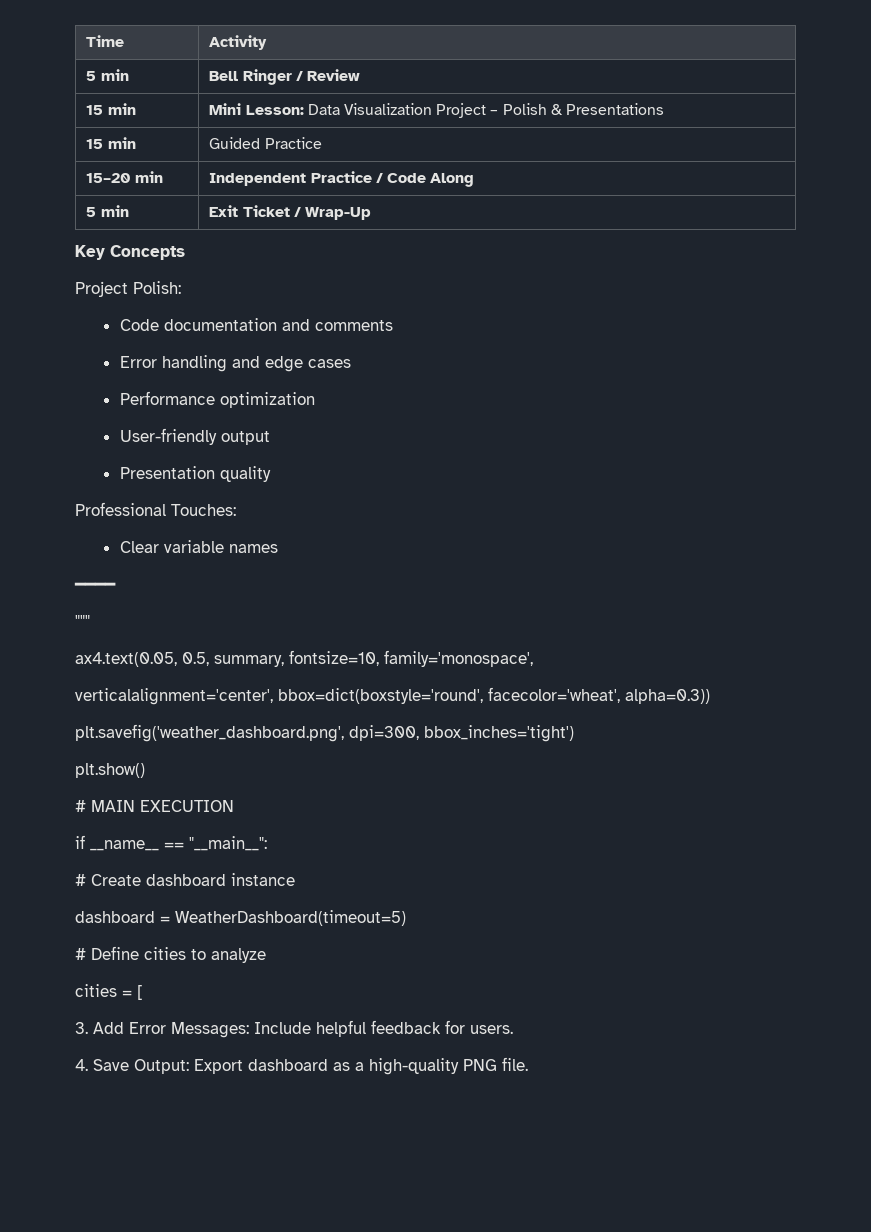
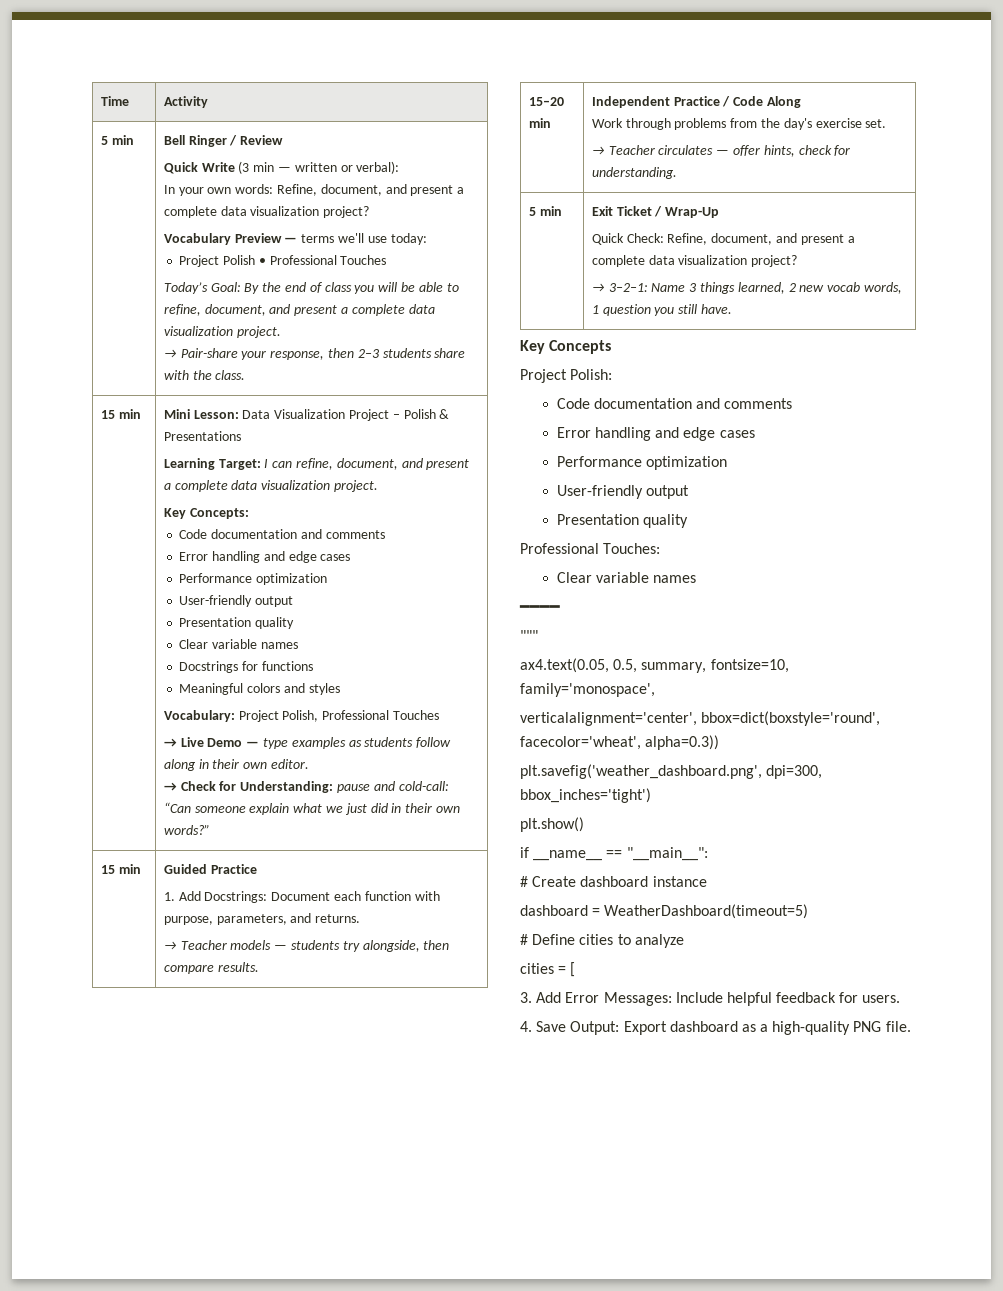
(360, 75) none -> [163,161,400,174] [163,184,465,196] [163,206,370,218] [163,233,427,245] [179,255,387,267] [163,282,459,294] [163,304,435,316] [163,326,281,338] [163,348,466,360] [163,370,246,380] // Quick Write (3 min — written or verbal): // In your own words: Refine, document, and present a complete data visualization project? // Vocabulary Preview — terms we'll use today: // Project Polish • Professional Touches // Today’s Goal: By the end of class you will be able to refine, document, and present a complete data visualization project. // → Pair-share your response, then 2–3 students share with the class.
[86,137,136,149] [209,137,322,149] // 15 min | Guided Practice -> [163,458,470,470] [163,480,379,492] [163,508,249,519] [179,529,385,539] [179,551,351,563] [179,573,328,585] [179,595,294,607] [179,617,295,629] [179,639,298,649] [179,661,313,673] [179,683,340,695] [163,710,440,722] [163,737,452,749] [163,759,310,771] [163,781,449,793] [163,802,460,815] [163,824,210,835] [100,864,141,874] [163,864,257,874] [163,891,440,903] [163,913,361,925] [163,940,450,952] [163,962,259,974] // Learning Target: I can refine, document, and present a complete data visualization project. // Key Concepts: // Code documentation and comments // Error handling and edge cases // Performance optimization // User-friendly output // Presentation quality // Clear variable names // Docstrings for functions // Meaningful colors and styles // Vocabulary: Project Polish, Professional Touches // → Live Demo — type examples as students follow along in their own editor. // → Check for Understanding: pause and cold-call: “Can someone explain what we just did in their own words?” // 15 min | Guided Practice // 1. Add Docstrings: Document each function with purpose, parameters, and returns. // → Teacher models — students try alongside, then compare results.
(475, 180) none -> [591,118,887,130] [591,145,851,157] [591,167,677,179] // Work through problems from the day's exercise set. // → Teacher circulates — offer hints, check for understanding.
(371, 213) none -> [591,233,855,245] [591,255,798,267] [591,282,902,294] [591,304,733,316] // Quick Check: Refine, document, and present a complete data visualization project? // → 3–2–1: Name 3 things learned, 2 new vocab words, 1 question you still have.
[75,800,234,812] // # MAIN EXECUTION -> (584, 824) none

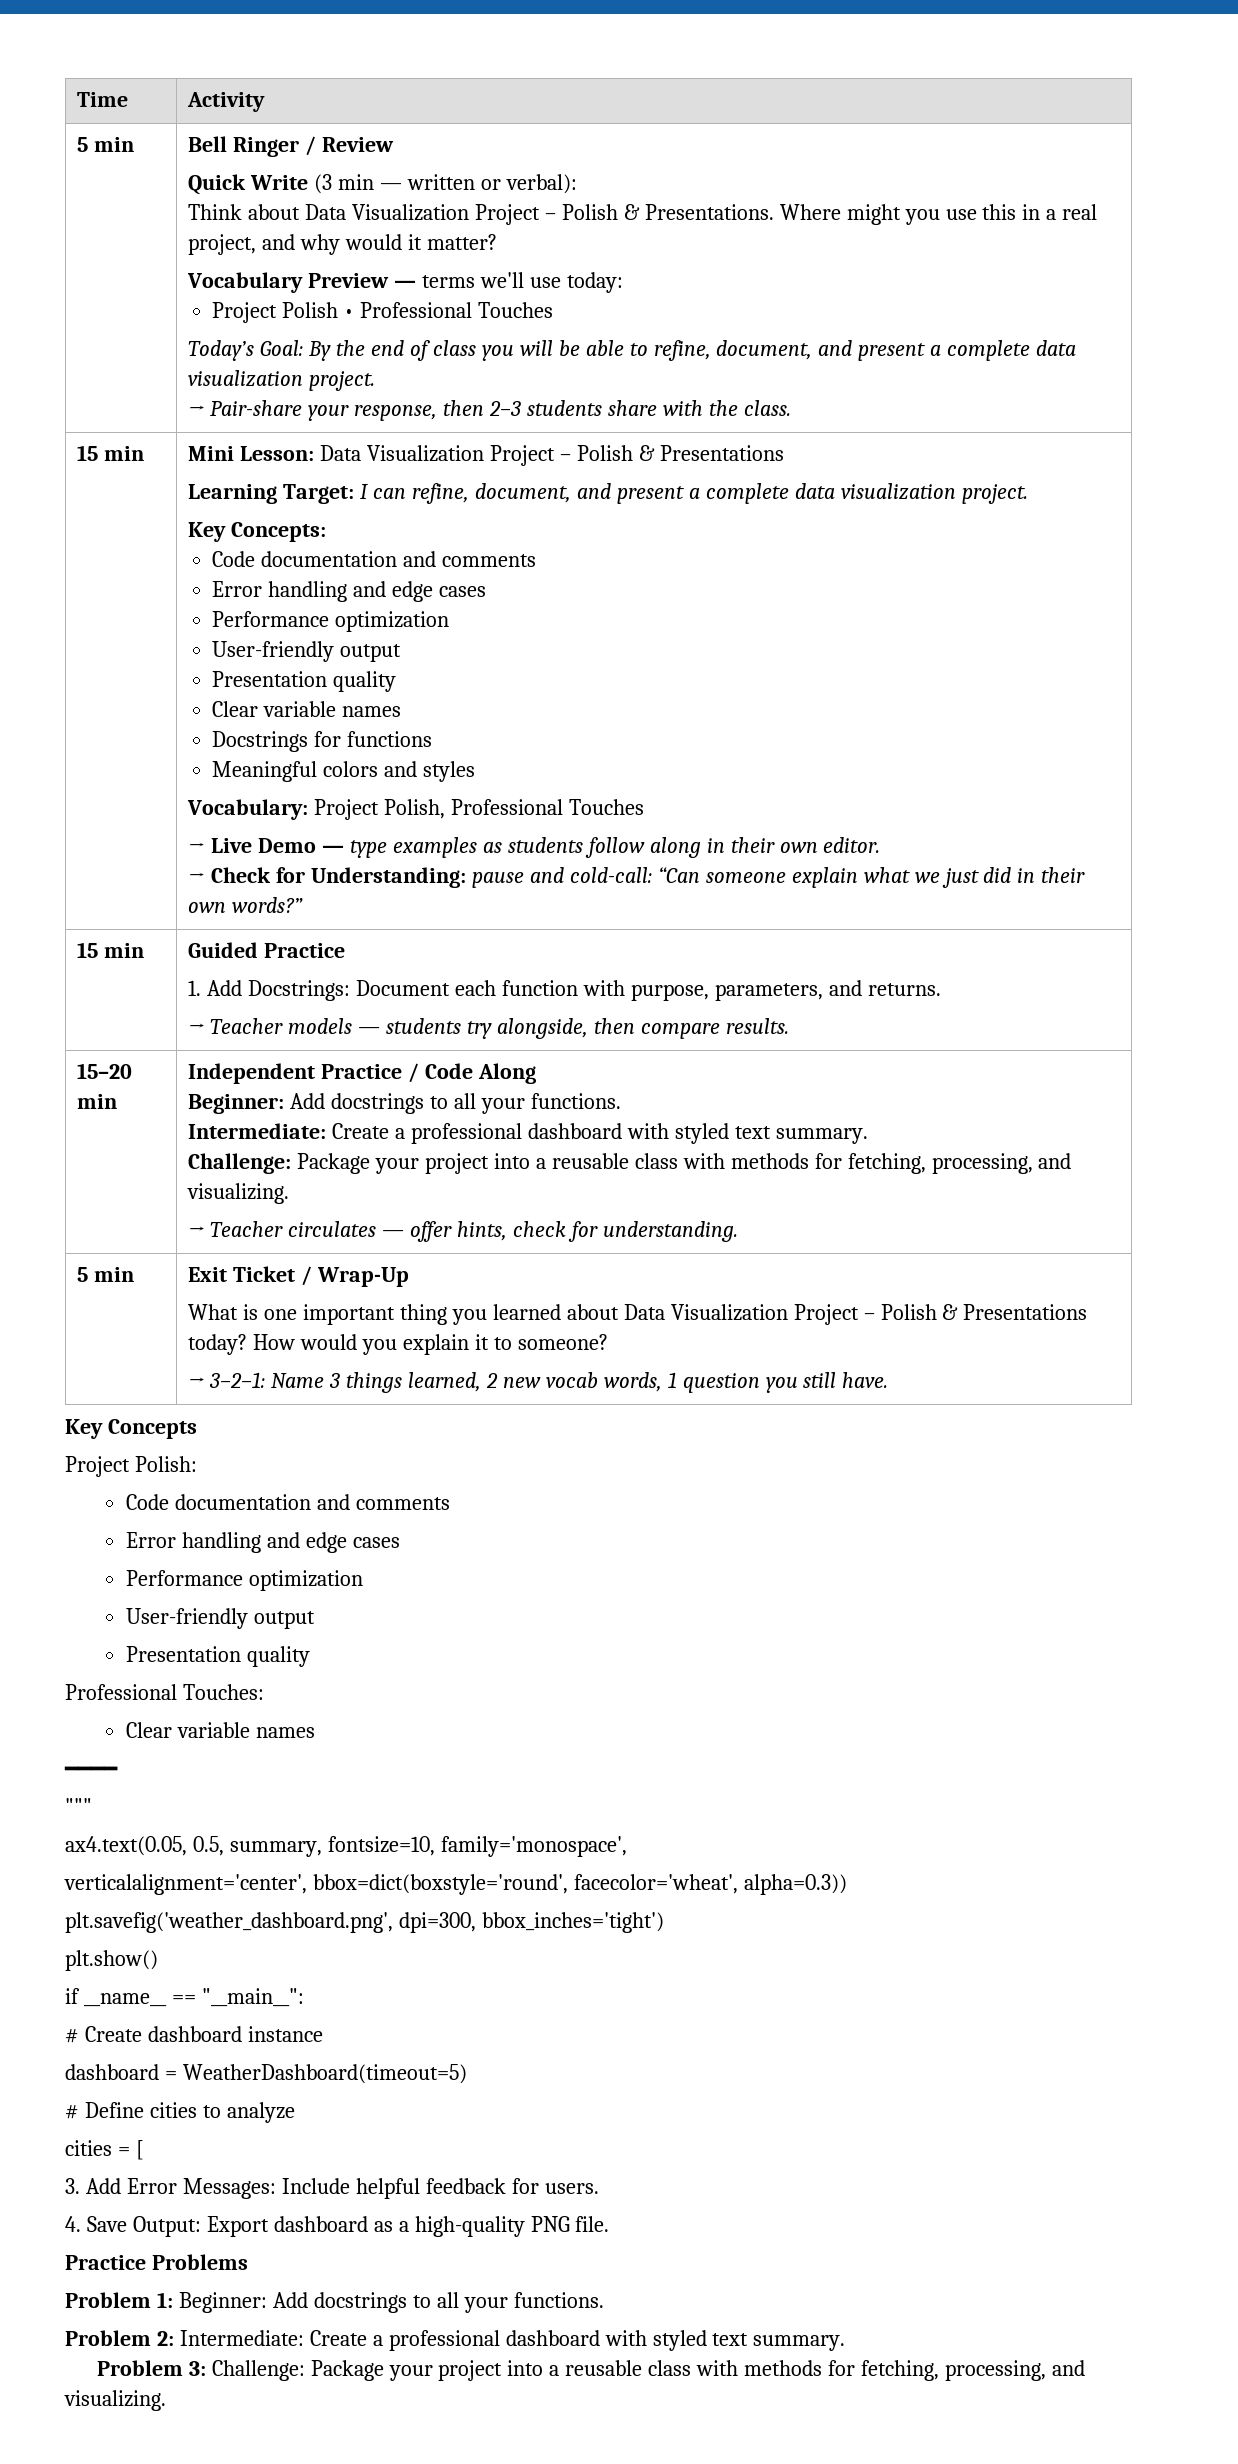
[163,184,465,196] [163,206,370,218] In your own words: Refine, document, and present a complete data visualization project? -> [188,204,1098,225] [188,234,497,255] Think about Data Visualization Project – Polish & Presentations. Where might you use this in a real project, and why would it matter?
[591,118,887,130] Work through problems from the day's exercise set. -> [188,1093,621,1114] [188,1123,868,1144] [188,1153,1072,1174] [187,1183,290,1204] Beginner: Add docstrings to all your functions. // Intermediate: Create a professional dashboard with styled text summary. // Challenge: Package your project into a reusable class with methods for fetching, processing, and visualizing.
[591,233,855,245] [591,255,798,267] Quick Check: Refine, document, and present a complete data visualization project? -> [188,1304,1088,1325] [188,1334,608,1355] What is one important thing you learned about Data Visualization Project – Polish & Presentations today? How would you explain it to someone?
(911, 1026) none -> [65,2254,248,2270] [65,2292,604,2313] [65,2330,846,2351] [96,2360,1085,2381] [64,2390,166,2411] // Practice Problems // Problem 1: Beginner: Add docstrings to all your functions. // Problem 2: Intermediate: Create a professional dashboard with styled text summary. // Problem 3: Challenge: Package your project into a reusable class with methods for fetching, processing, and visualizing.

